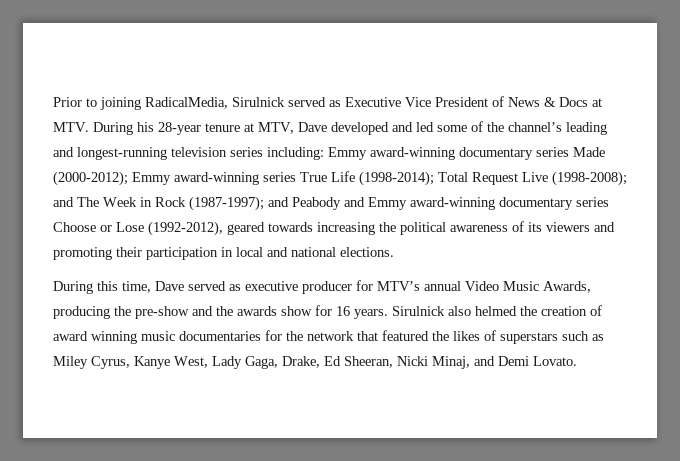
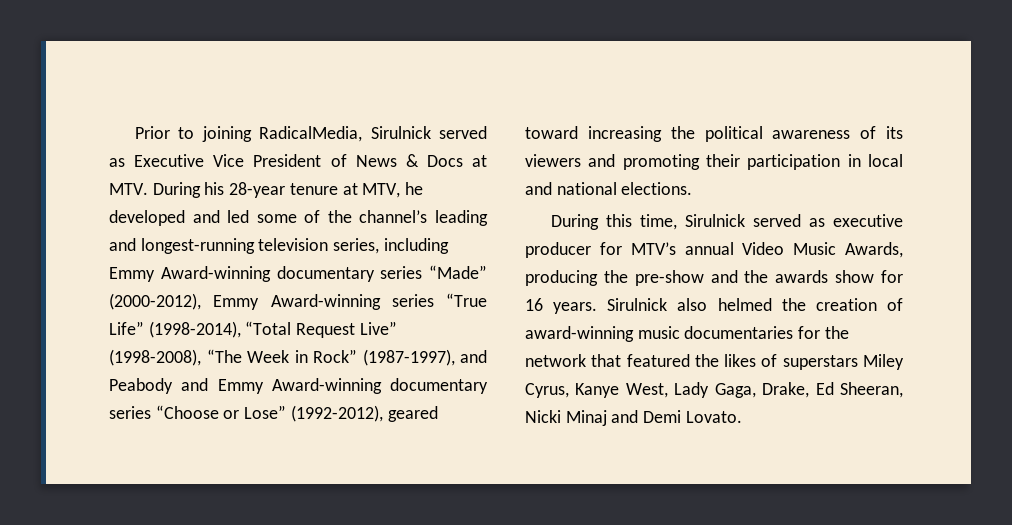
[298,122,327,132] Dave -> [405,182,424,195] he
[230,147,605,160] [53,171,627,186] [53,196,264,211] series including: Emmy award-winning documentary series Made (2000-2012); Emmy award-winning series True Life (1998-2014); Total Request Live (1998-2008); and The Week in Rock (1987-1997); -> [333,238,449,254] [109,265,487,282] [109,293,487,310] [109,321,397,338] [109,349,455,366] series, including Emmy Award-winning documentary series “Made” (2000-2012), Emmy Award-winning series “True Life” (1998-2014), “Total Request Live” (1998-2008), “The Week in Rock” (1987-1997),
[410,197,609,210] [53,222,144,232] award-winning documentary series Choose or Lose -> [271,378,488,394] [109,405,287,419] Award-winning documentary series “Choose or Lose”
[268,222,313,232] towards -> [525,126,578,139] toward
[155,281,184,291] Dave -> [685,214,746,227] Sirulnick
[53,331,137,344] award winning -> [525,326,634,342] award-winning
[562,331,604,341] such as -> (858, 362) none
[432,356,470,369] Minaj, -> [565,410,607,426] Minaj

